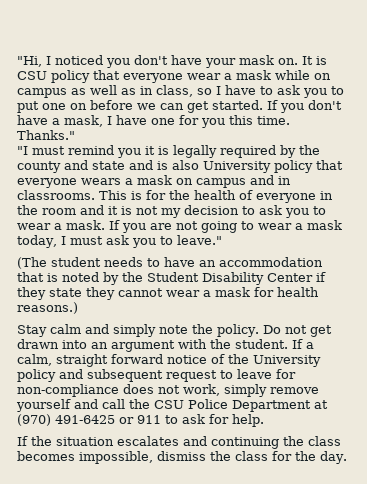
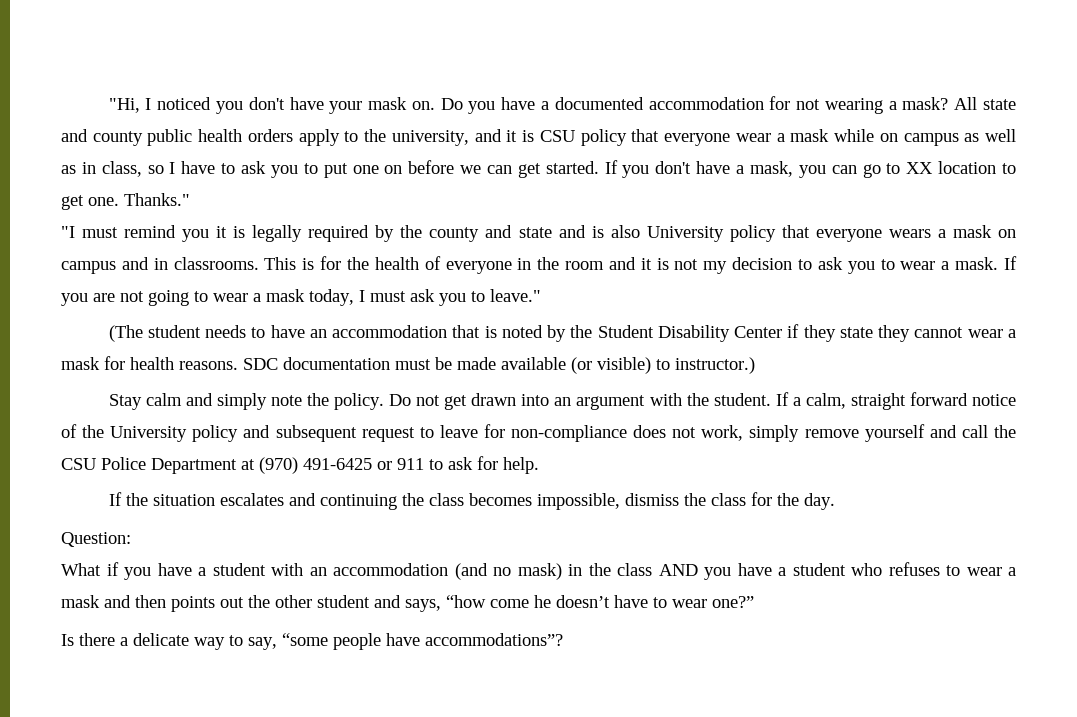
[302,56,313,65] It -> [440,96,1017,114] [61,129,518,146] Do you have a documented accommodation for not wearing a mask? All state and county public health orders apply to the university, and it
[107,115,290,128] I have one for you this time. -> [798,161,1017,178] [61,195,119,210] you can go to XX location to get one.
[17,302,78,314] reasons.) -> [179,357,755,374] reasons. SDC documentation must be made available (or visible) to instructor.)
(347, 457) none -> [61,532,131,547] [61,562,1016,580] [61,595,754,612] [61,633,563,650] // Question: // What if you have a student with an accommodation (and no mask) in the class AND you have a student who refuses to wear a mask and then points out the other student and says, “how come he doesn’t have to wear one?” // Is there a delicate way to say, “some people have accommodations”?

